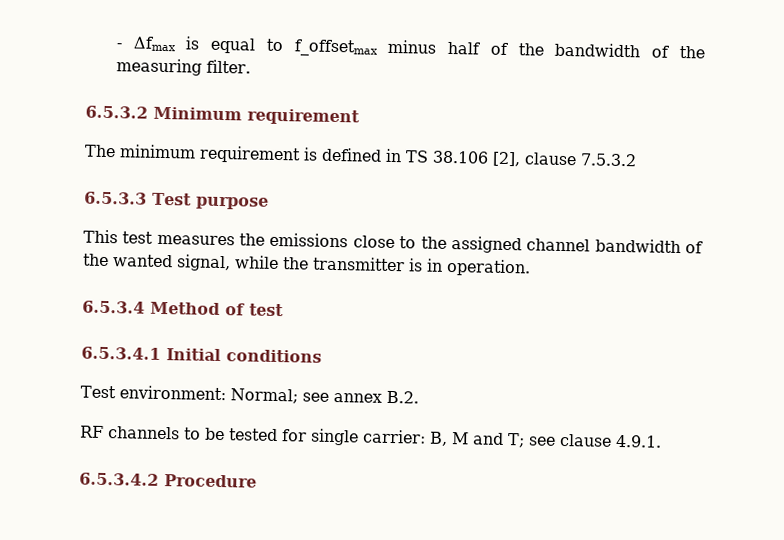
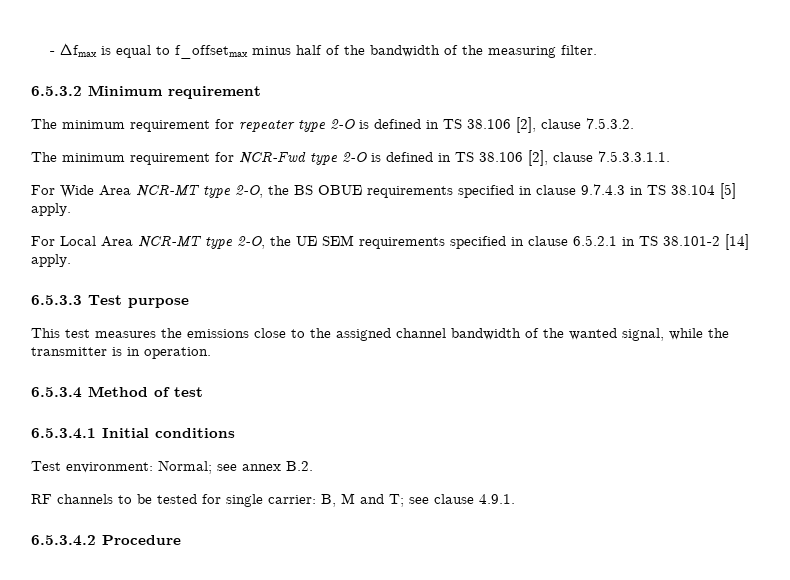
[303,147,637,167] is defined in TS 38.106 [2], clause 7.5.3.2 -> [215,117,634,133] [31,150,670,166] [31,183,736,199] [31,203,71,216] [31,234,749,250] [31,254,71,267] for repeater type 2-O is defined in TS 38.106 [2], clause 7.5.3.2. // The minimum requirement for NCR-Fwd type 2-O is defined in TS 38.106 [2], clause 7.5.3.3.1.1. // For Wide Area NCR-MT type 2-O, the BS OBUE requirements specified in clause 9.7.4.3 in TS 38.104 [5] apply. // For Local Area NCR-MT type 2-O, the UE SEM requirements specified in clause 6.5.2.1 in TS 38.101-2 [14] apply.

